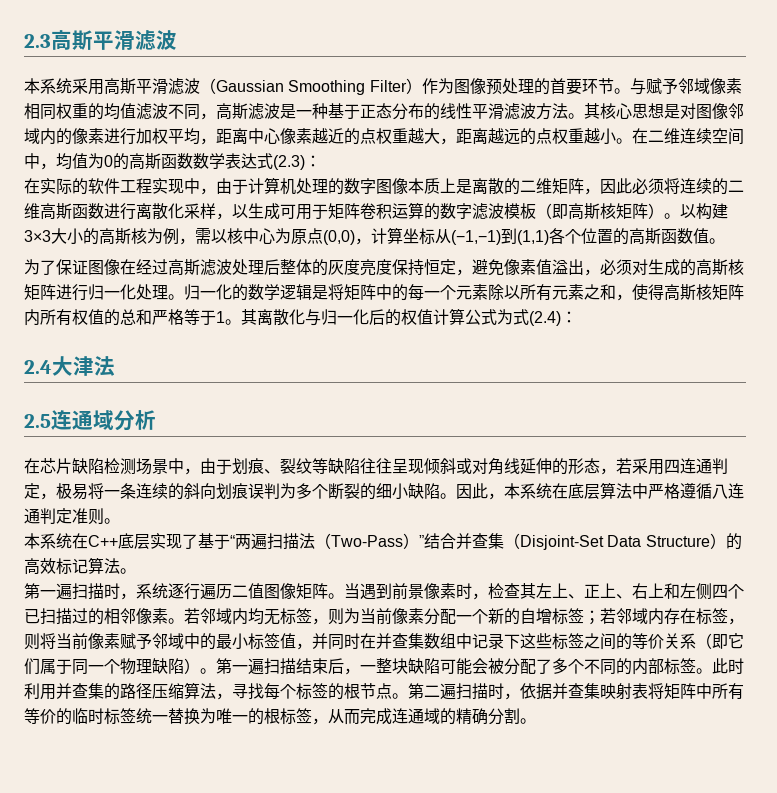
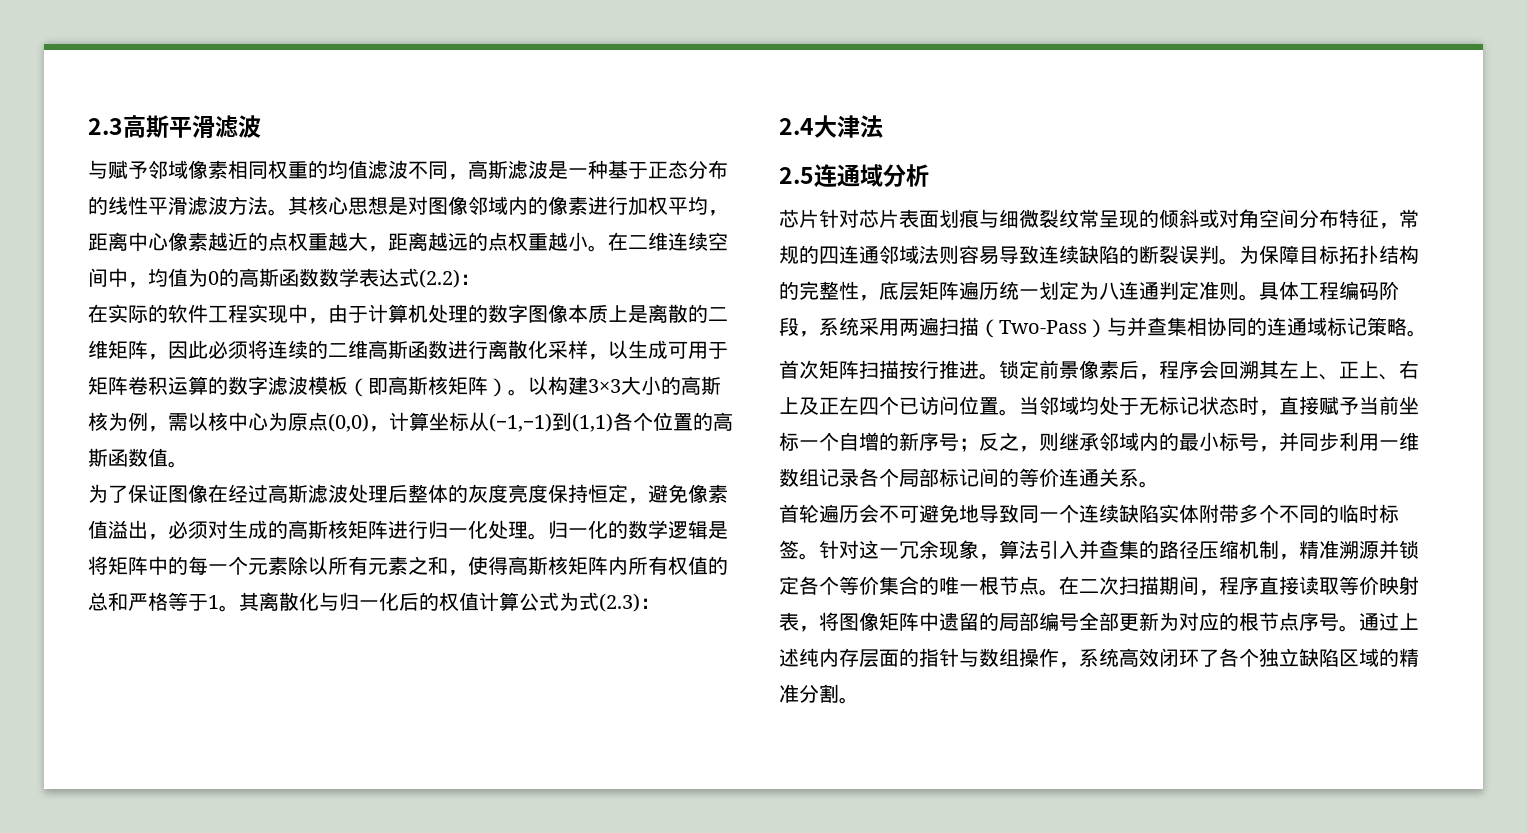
[24,78,630,95] 本系统采用高斯平滑滤波（Gaussian Smoothing Filter）作为图像预处理的首要环节。 -> (261, 126) none
[273,155,305,170] (2.3) -> [419,269,460,288] (2.2)
[529,311,561,326] (2.4) -> [599,593,640,612] (2.3)
[24,458,728,475] [24,482,744,500] [24,508,120,525] [24,533,235,549] 在芯片缺陷检测场景中，由于划痕、裂纹等缺陷往往呈现倾斜或对角线延伸的形态，若采用四连通判定，极易将一条连续的斜向划痕误判为多个断裂的细小缺陷。因此，本系统在底层算法中严格遵循八连通判定准则。 // 本系统在C++底层实现了基于“ -> [779,209,1419,229] [779,245,1419,265] [779,281,1399,301] [779,317,899,337] 芯片针对芯片表面划痕与细微裂纹常呈现的倾斜或对角空间分布特征，常规的四连通邻域法则容易导致连续缺陷的断裂误判。为保障目标拓扑结构的完整性，底层矩阵遍历统一划定为八连通判定准则。具体工程编码阶段，系统采用
[299,533,315,549] 法 -> (979, 326) none
[419,533,742,550] [24,557,136,575] [24,583,520,600] ”结合并查集（Disjoint-Set Data Structure）的高效标记算法。 // 第一遍扫描时，系统逐行遍历二值图像矩阵。当遇到前景像素时，检查 -> [1107,317,1427,337] [779,360,1259,380] 与并查集相协同的连通域标记策略。 // 首次矩阵扫描按行推进。锁定前景像素后，程序会回溯
[664,583,744,600] [24,608,744,625] [24,633,744,650] [24,658,744,675] [24,682,744,700] [24,708,488,725] 和左侧四个已扫描过的相邻像素。若邻域内均无标签，则为当前像素分配一个新的自增标签；若邻域内存在标签，则将当前像素赋予邻域中的最小标签值，并同时在并查集数组中记录下这些标签之间的等价关系（即它们属于同一个物理缺陷）。第一遍扫描结束后，一整块缺陷可能会被分配了多个不同的内部标签。此时利用并查集的路径压缩算法，寻找每个标签的根节点。第二遍扫描时，依据并查集映射表将矩阵中所有等价的临时标签统一替换为唯一的根标签，从而完成连通域的精确 -> [799,396,1419,416] [779,432,1419,452] [779,468,1159,488] [779,504,1399,523] [779,540,1419,560] [779,576,1419,596] [779,612,1419,632] [779,648,1419,668] [779,684,799,703] 及正左四个已访问位置。当邻域均处于无标记状态时，直接赋予当前坐标一个自增的新序号；反之，则继承邻域内的最小标号，并同步利用一维数组记录各个局部标记间的等价连通关系。 // 首轮遍历会不可避免地导致同一个连续缺陷实体附带多个不同的临时标签。针对这一冗余现象，算法引入并查集的路径压缩机制，精准溯源并锁定各个等价集合的唯一根节点。在二次扫描期间，程序直接读取等价映射表，将图像矩阵中遗留的局部编号全部更新为对应的根节点序号。通过上述纯内存层面的指针与数组操作，系统高效闭环了各个独立缺陷区域的精准

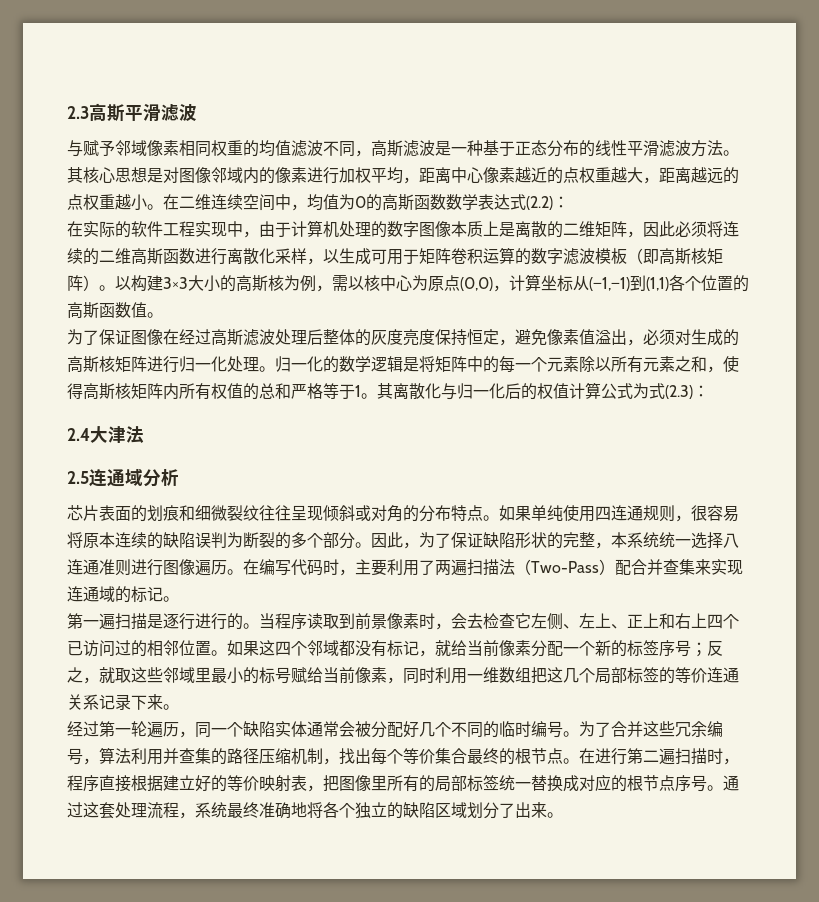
[819,209,1419,229] [779,245,1419,265] [779,281,1399,301] [779,317,899,337] 针对芯片表面划痕与细微裂纹常呈现的倾斜或对角空间分布特征，常规的四连通邻域法则容易导致连续缺陷的断裂误判。为保障目标拓扑结构的完整性，底层矩阵遍历统一划定为八连通判定准则。具体工程编码阶段，系统采用 -> [99,505,739,522] [67,532,739,549] [67,559,435,576] 表面的划痕和细微裂纹往往呈现倾斜或对角的分布特点。如果单纯使用四连通规则，很容易将原本连续的缺陷误判为断裂的多个部分。因此，为了保证缺陷形状的完整，本系统统一选择八连通准则进行图像遍历。在编写代码时，主要利用了
(979, 326) none -> [499,559,515,575] 法
[1107,317,1427,337] [779,360,1419,380] [779,396,1419,416] [779,432,1339,452] 与并查集相协同的连通域标记策略。 // 首次矩阵扫描按行推进。锁定前景像素后，程序会回溯其左上、正上、右上及正左四个已访问位置。当邻域均处于无标记状态时，直接赋予当前坐标一个自增的新序号；反之，则继承邻域内的最小标号，并同步 -> [614,559,743,575] [67,586,179,603] [67,613,739,630] [67,640,723,657] [67,667,435,684] 配合并查集来实现连通域的标记。 // 第一遍扫描是逐行进行的。当程序读取到前景像素时，会去检查它左侧、左上、正上和右上四个已访问过的相邻位置。如果这四个邻域都没有标记，就给当前像素分配一个新的标签序号；反之，就取这些邻域里最小的标号赋给当前像素，同时
[819,468,879,487] 记录各 -> [531,667,579,684] 把这几
[959,468,999,487] 记间 -> [643,667,659,683] 签
[1139,481,1159,488] [779,504,1399,523] [779,540,1079,560] 。 // 首轮遍历会不可避免地导致同一个连续缺陷实体附带多个不同的临时标签。针对这一冗余现象，算法引入 -> [99,694,179,710] [67,721,723,738] [67,747,163,765] 记录下来。 // 经过第一轮遍历，同一个缺陷实体通常会被分配好几个不同的临时编号。为了合并这些冗余编号，算法利用
[1299,540,1419,560] [779,576,819,595] 精准溯源并锁定各 -> [339,748,387,764] 找出每
[919,576,979,595] 的唯一 -> [467,748,515,765] 最终的
[1079,576,1419,596] [779,612,1179,632] 二次扫描期间，程序直接读取等价映射表，将图像矩阵中遗留的局部编号全部更新为 -> [595,748,739,765] [67,775,579,792] 进行第二遍扫描时，程序直接根据建立好的等价映射表，把图像里所有的局部标签统一替换成
[1399,613,1419,630] [779,648,1219,668] 上述纯内存层面的指针与数组操作，系统高效闭环了 -> [83,802,323,819] 这套处理流程，系统最终准确地将
(1299, 657) none -> [387,802,403,819] 的
[1379,648,1419,667] [779,684,839,703] 的精准分割 -> [467,802,547,819] 划分了出来

